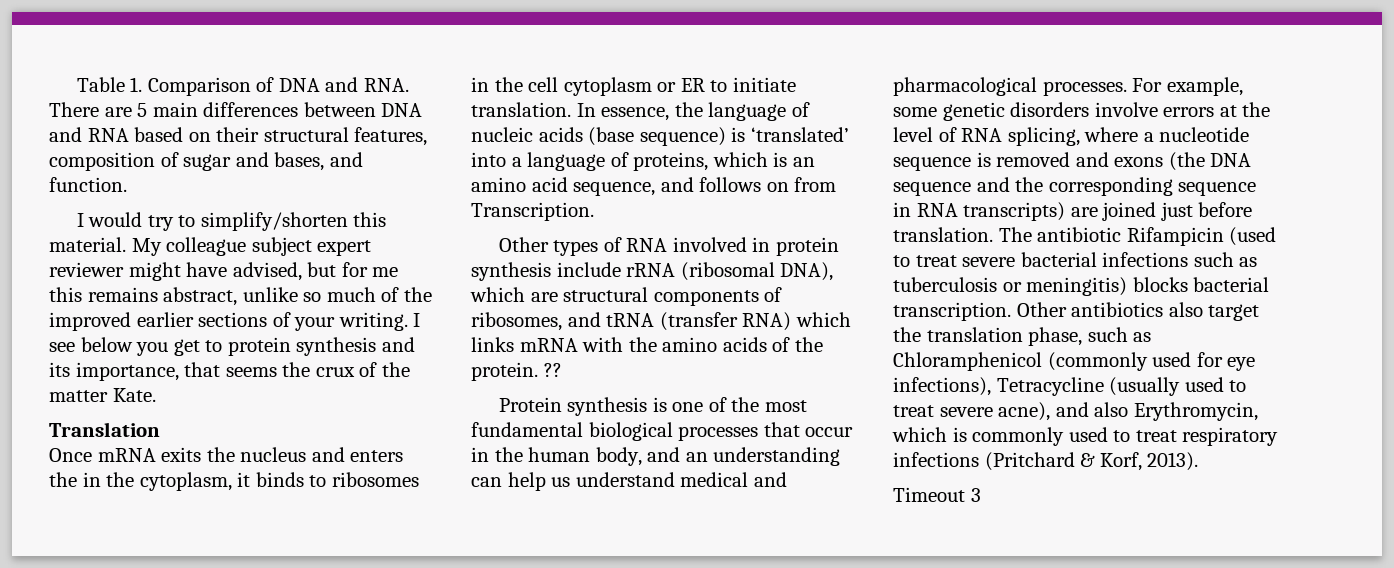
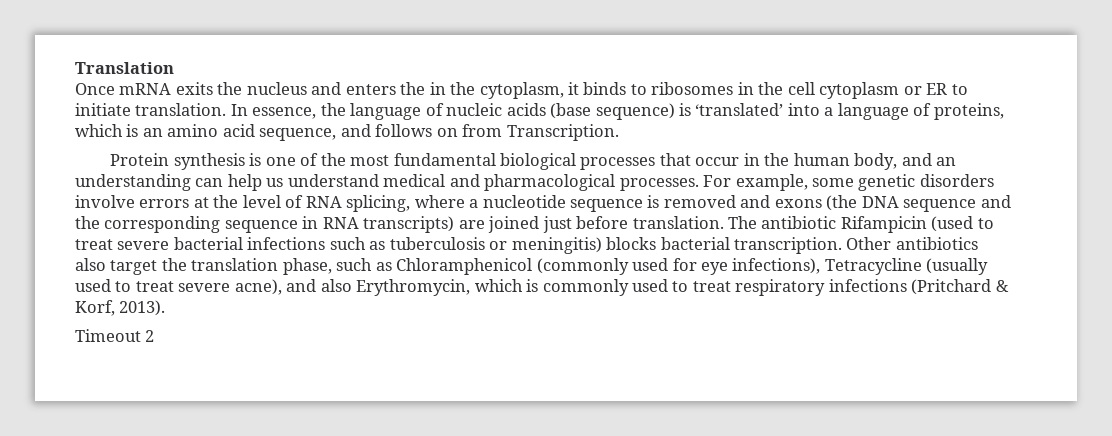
[76,77,409,96] [49,102,423,117] [49,127,428,146] [49,152,363,171] [49,177,127,192] [76,212,387,231] [49,237,372,256] [49,262,399,281] [49,287,432,306] [49,312,421,331] [49,337,415,356] [49,362,410,381] [49,388,156,402] Table 1. Comparison of DNA and RNA. There are 5 main differences between DNA and RNA based on their structural features, composition of sugar and bases, and function. // I would try to simplify/shorten this material. My colleague subject expert reviewer might have advised, but for me this remains abstract, unlike so much of the improved earlier sections of your writing. I see below you get to protein synthesis and its importance, that seems the crux of the matter Kate. // -> (75, 68) none
[498,237,839,256] [471,262,834,281] [470,287,783,306] [471,312,851,331] [471,337,823,352] [471,362,562,381] // Other types of RNA involved in protein synthesis include rRNA (ribosomal DNA), which are structural components of ribosomes, and tRNA (transfer RNA) which links mRNA with the amino acids of the protein. ?? -> (619, 132) none
[970,488,981,502] 3 -> [145,330,155,342] 2

